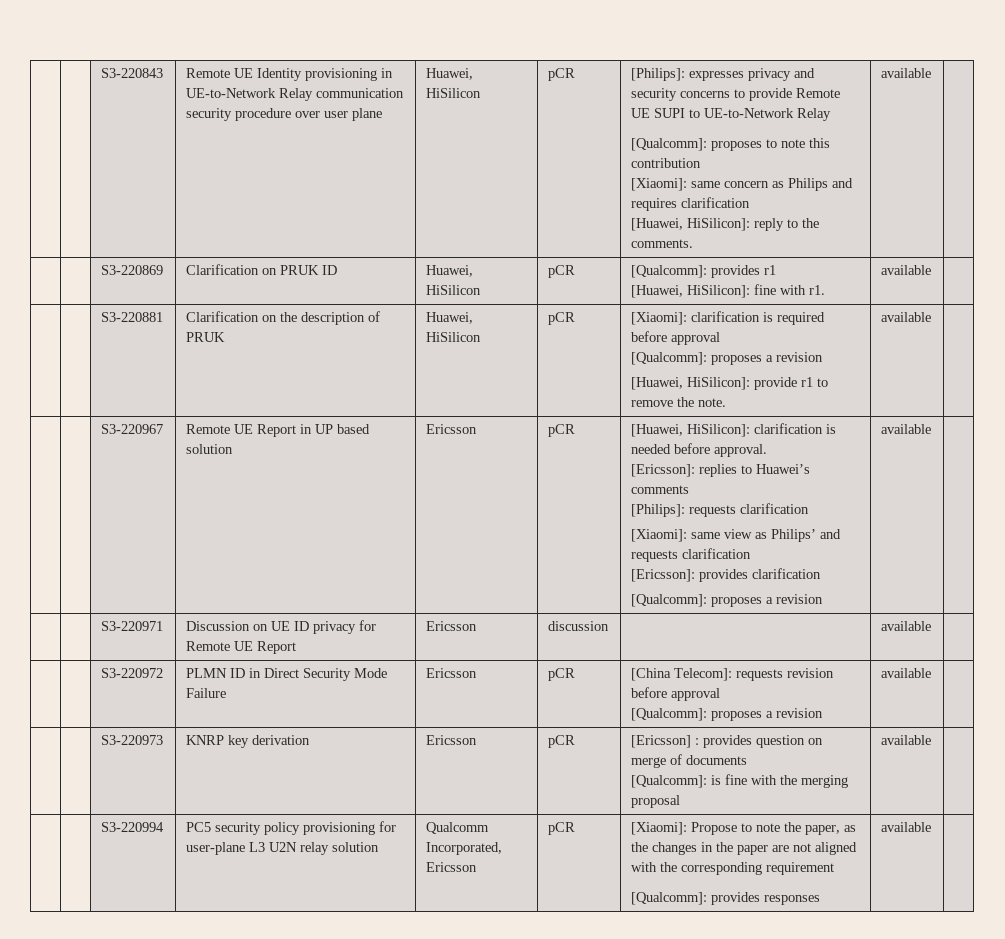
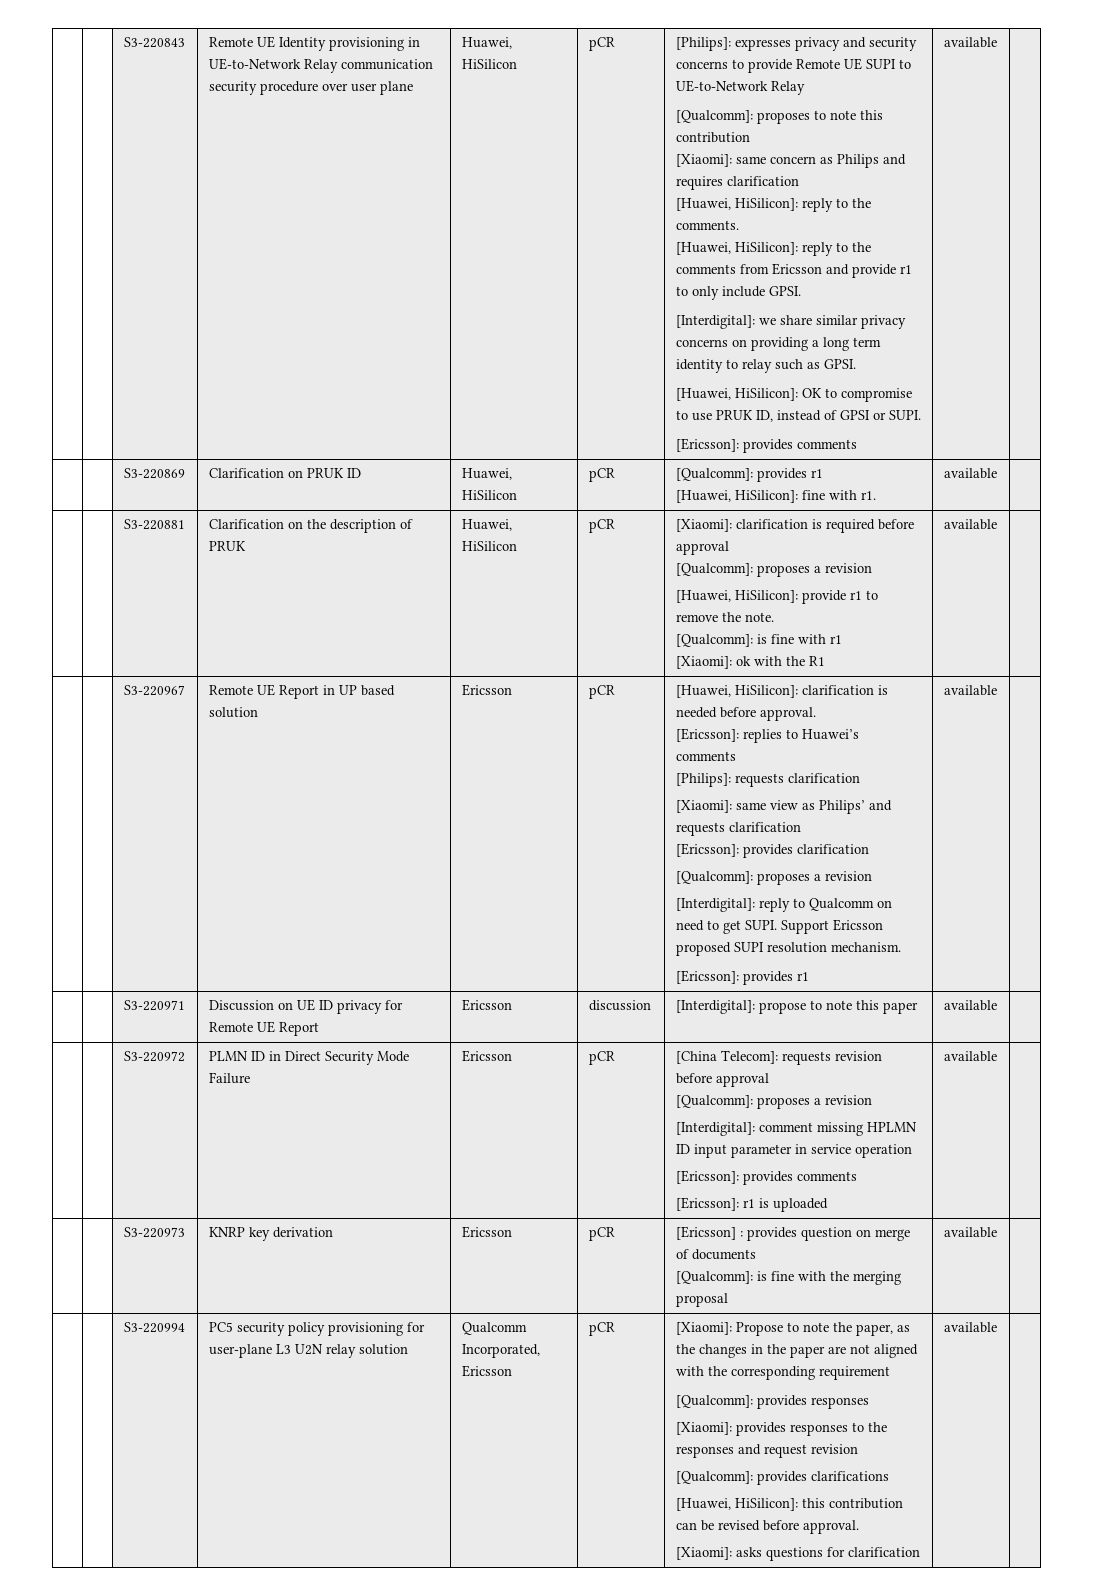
(694, 243) none -> [675,242,871,256] [675,263,912,278] [675,286,801,300] [675,315,906,329] [675,337,881,351] [675,359,856,373] [675,388,912,402] [675,410,921,422] [675,438,857,453] // [Huawei, HiSilicon]: reply to the comments from Ericsson and provide r1 to only include GPSI. // [Interdigital]: we share similar privacy concerns on providing a long term identity to relay such as GPSI. // [Huawei, HiSilicon]: OK to compromise to use PRUK ID, instead of GPSI or SUPI. // [Ericsson]: provides comments
(727, 402) none -> [675,634,842,647] [675,656,825,669] // [Qualcomm]: is fine with r1 // [Xiaomi]: ok with the R1
(824, 599) none -> [675,898,892,912] [675,919,883,934] [675,942,901,956] [675,970,809,985] // [Interdigital]: reply to Qualcomm on need to get SUPI. Support Ericsson proposed SUPI resolution mechanism. // [Ericsson]: provides r1
(610, 626) none -> [675,1000,918,1014] [Interdigital]: propose to note this paper
(824, 713) none -> [675,1122,917,1136] [675,1144,912,1158] [675,1170,857,1185] [675,1197,828,1212] // [Interdigital]: comment missing HPLMN ID input parameter in service operation // [Ericsson]: provides comments // [Ericsson]: r1 is uploaded
(821, 900) none -> [675,1422,887,1436] [675,1444,858,1458] [675,1471,889,1485] [675,1498,903,1511] [675,1520,859,1534] [675,1547,920,1561] // [Xiaomi]: provides responses to the responses and request revision // [Qualcomm]: provides clarifications // [Huawei, HiSilicon]: this contribution can be revised before approval. // [Xiaomi]: asks questions for clarification

